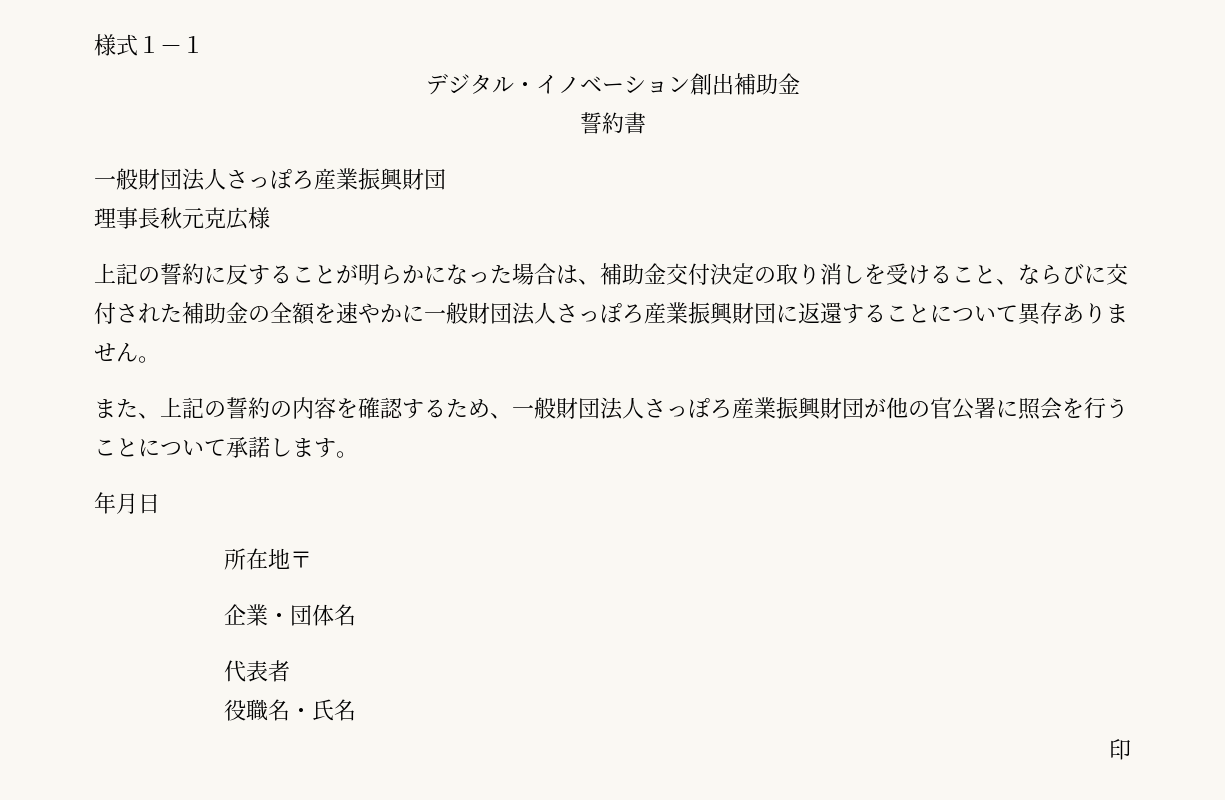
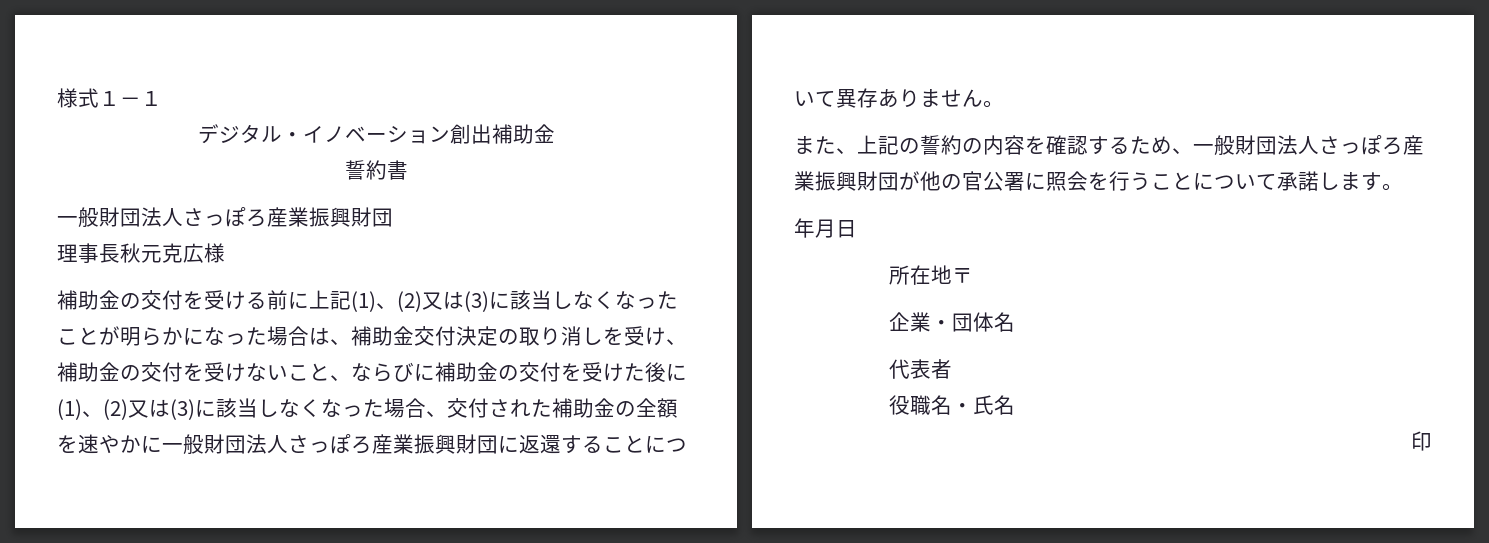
[94,263,292,285] 上記の誓約に反する -> [57,290,678,312] 補助金の交付を受ける前に上記(1)、(2)又は(3)に該当しなくなった
[930,263,1106,285] ること、ならびに -> [666,339,687,345] [57,362,687,382] [57,398,447,420] 、補助金の交付を受けないこと、ならびに補助金の交付を受けた後に(1)、(2)又は(3)に該当しなくなった場合、

